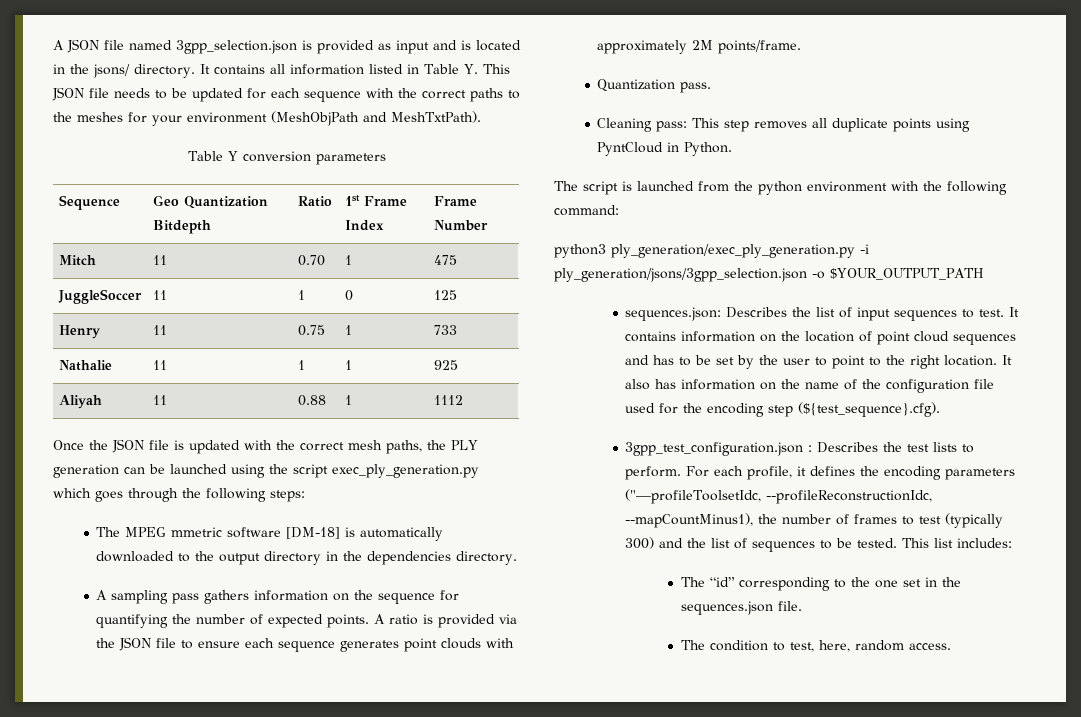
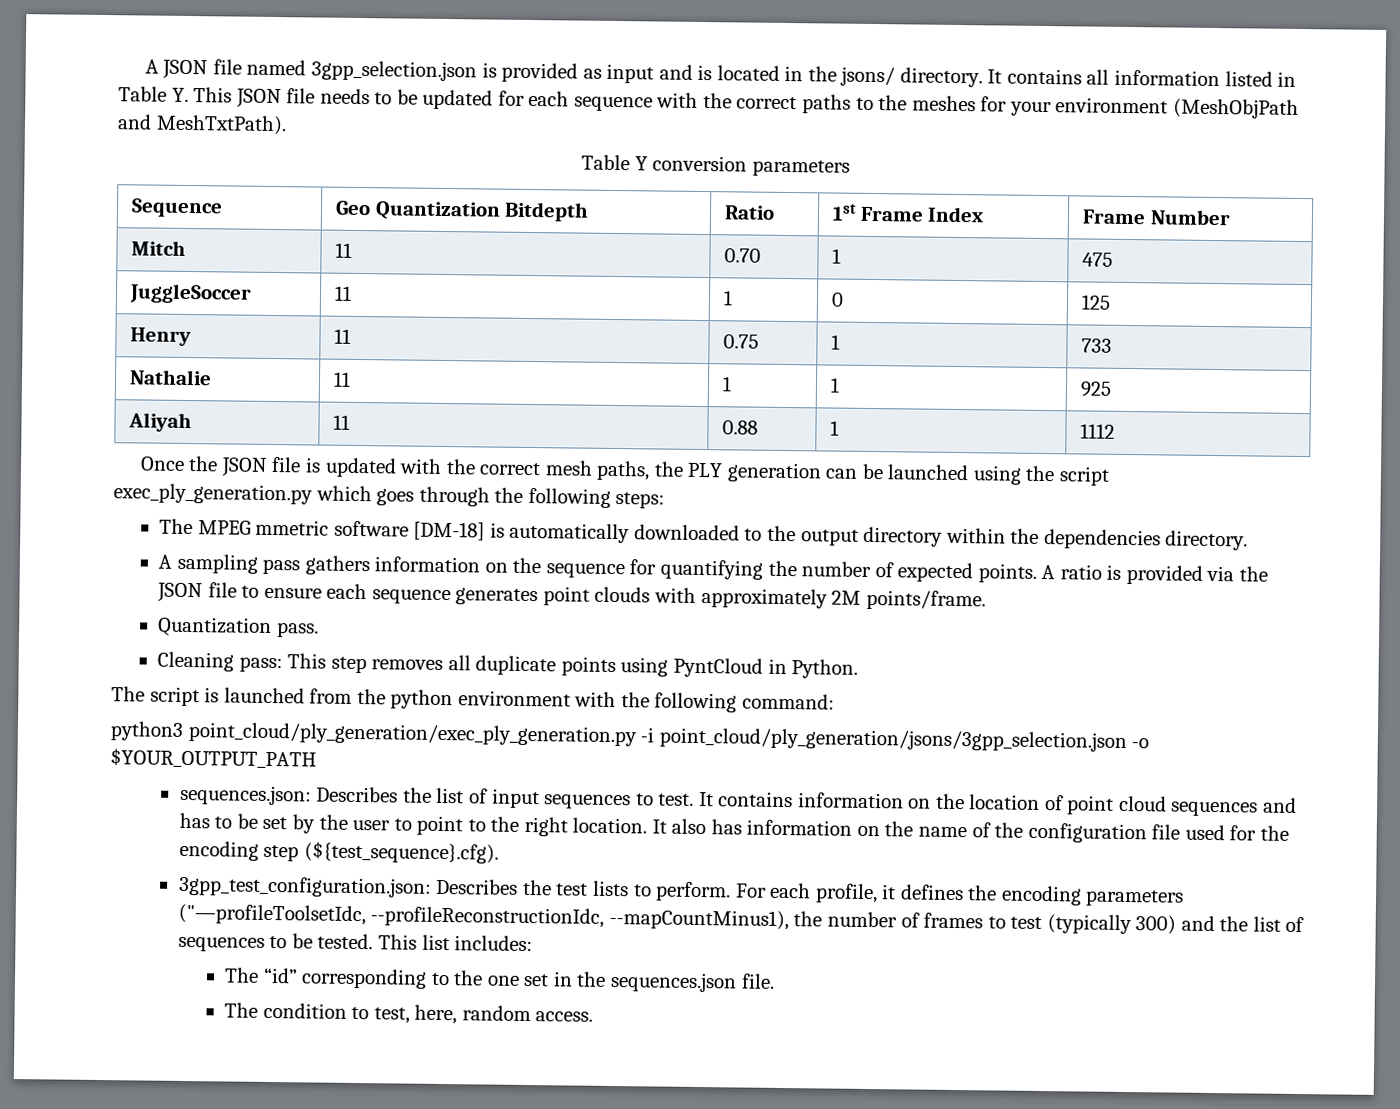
[326,551,339,561] in -> [945,527,1006,544] within
[611,244,869,258] [554,268,807,282] ply_generation/exec_ply_generation.py -i ply_generation/jsons/3gpp_selection.json -> [187,722,1127,753] point_cloud/ply_generation/exec_ply_generation.py -i point_cloud/ply_generation/jsons/3gpp_selection.json
[625,442,813,456] 3gpp_test_configuration.json : -> [177,875,432,898] 3gpp_test_configuration.json:

